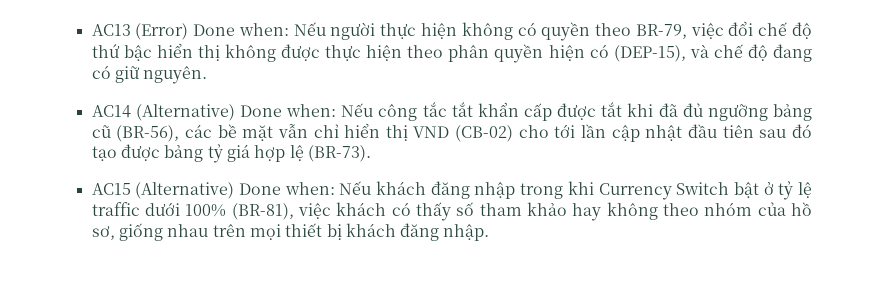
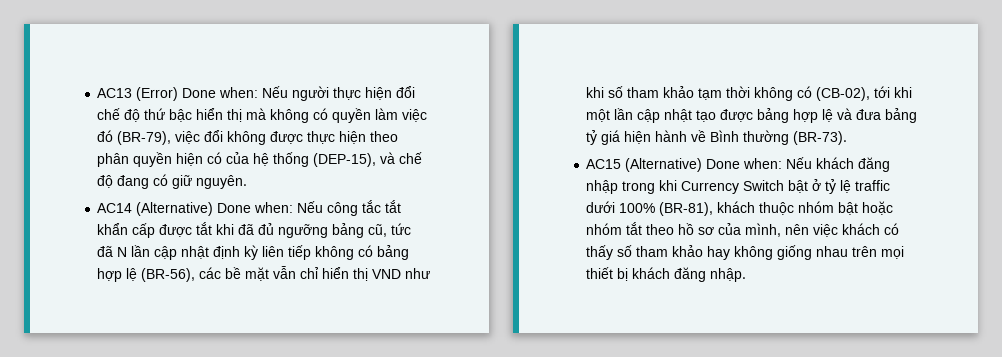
[461,22,724,41] không có quyền theo BR-79, việc -> (393, 93) none
(220, 53) none -> [246,108,428,123] [97,130,224,145] mà không có quyền làm việc đó (BR-79), việc đổi
(609, 51) none -> [226,152,310,167] của hệ thống
[91,125,111,138] cũ -> [368,223,412,237] [97,245,410,260] [97,268,138,282] cũ, tức đã N lần cập nhật định kỳ liên tiếp không có bảng hợp lệ
[455,124,813,142] [91,144,304,163] (CB-02) cho tới lần cập nhật đầu tiên sau đó tạo được bảng tỷ giá hợp lệ -> [405,268,431,279] [586,86,913,101] [586,108,918,123] [586,130,790,145] như khi số tham khảo tạm thời không có (CB-02), tới khi một lần cập nhật tạo được bảng hợp lệ và đưa bảng tỷ giá hiện hành về Bình thường
(294, 211) none -> [717,201,894,215] [586,222,810,237] khách thuộc nhóm bật hoặc nhóm tắt theo hồ sơ của mình, nên
[662,202,812,216] [91,226,115,240] theo nhóm của hồ sơ, -> (774, 253) none

